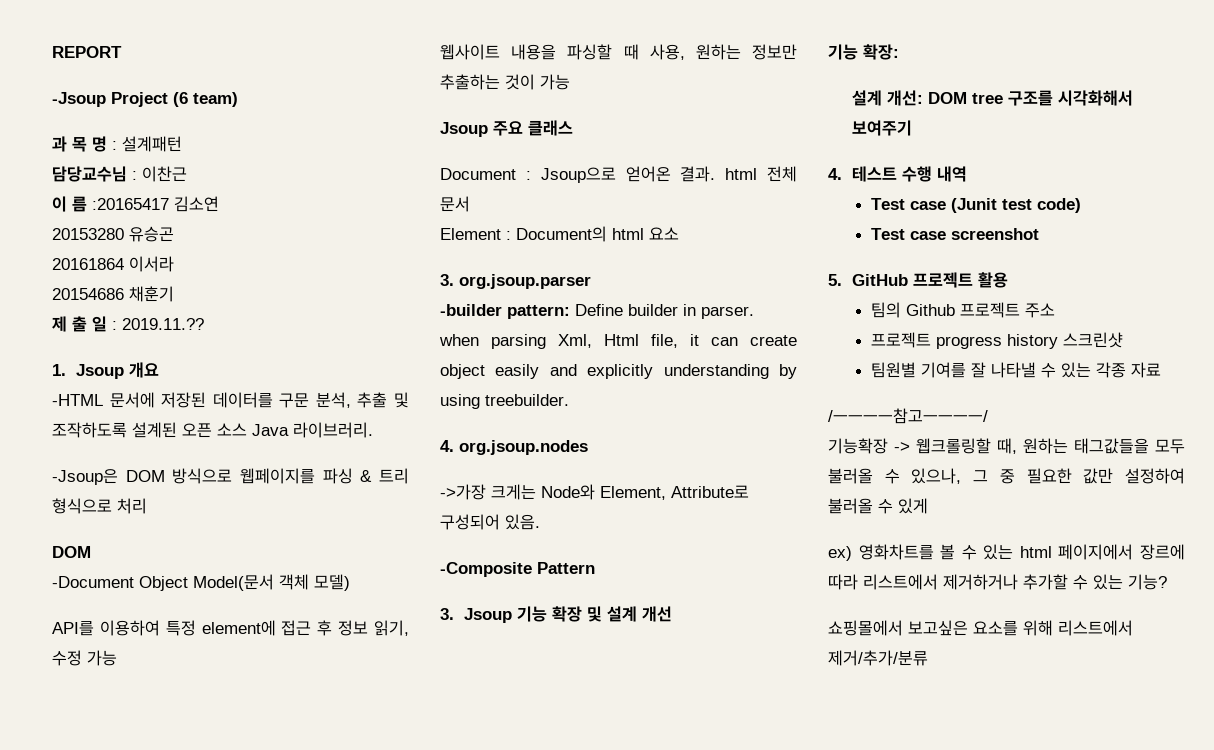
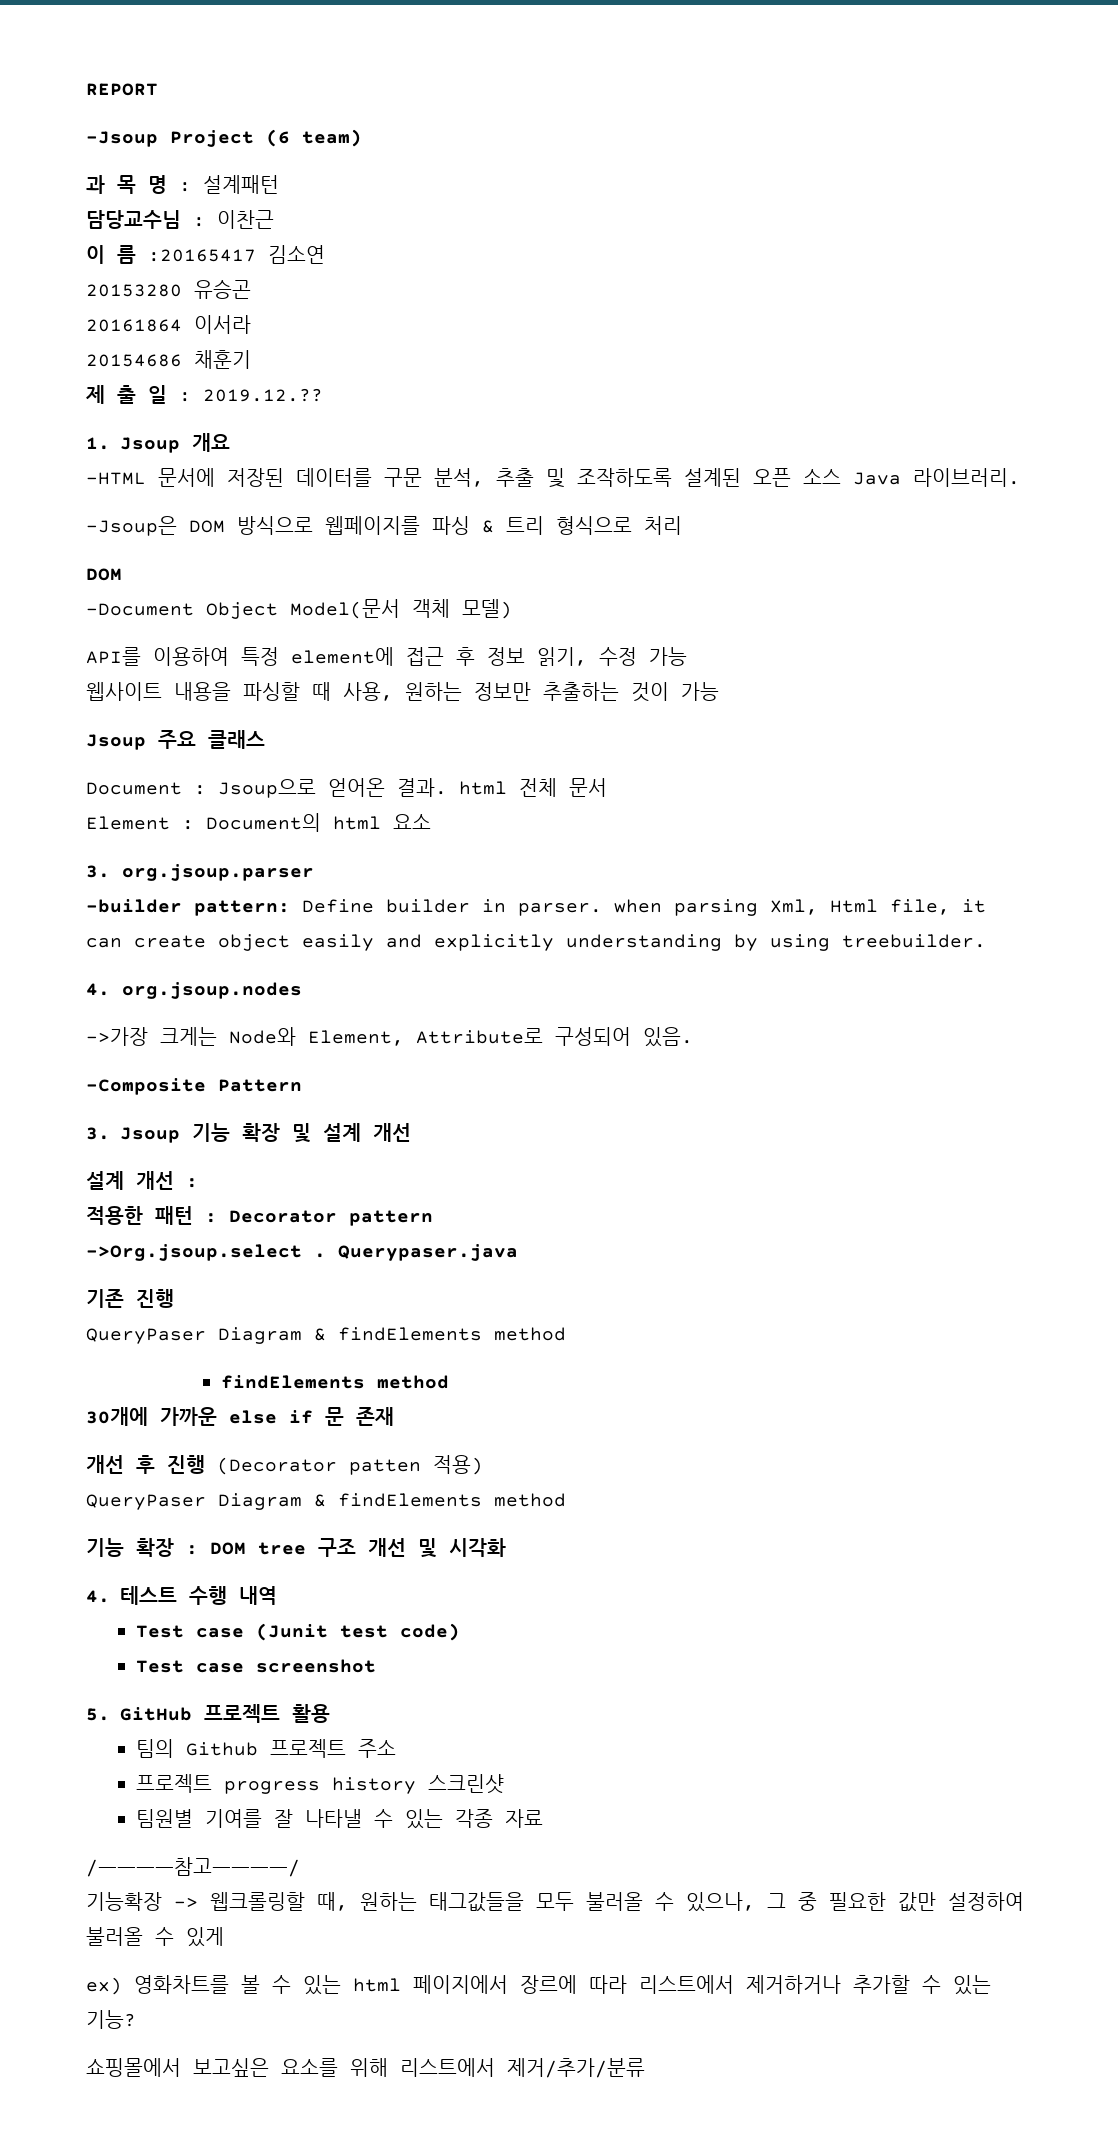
[122,318,204,330] 2019.11.?? -> [203,388,323,402] 2019.12.??
[828,44,899,60] [852,90,1134,106] [852,120,913,136] 기능 확장: // 설계 개선: DOM tree 구조를 시각화해서 보여주기 -> [86,1171,198,1190] [86,1206,433,1226] [86,1244,518,1261] [86,1289,174,1308] [86,1327,566,1344] [220,1375,449,1389] [86,1407,394,1426] [86,1455,483,1475] [86,1493,566,1510] [86,1538,506,1558] 설계 개선 : // 적용한 패턴 : Decorator pattern // ->Org.jsoup.select . Querypaser.java // 기존 진행 // QueryPaser Diagram & findElements method // findElements method // 30개에 가까운 else if 문 존재 // 개선 후 진행 (Decorator patten 적용) // QueryPaser Diagram & findElements method // 기능 확장 : DOM tree 구조 개선 및 시각화

